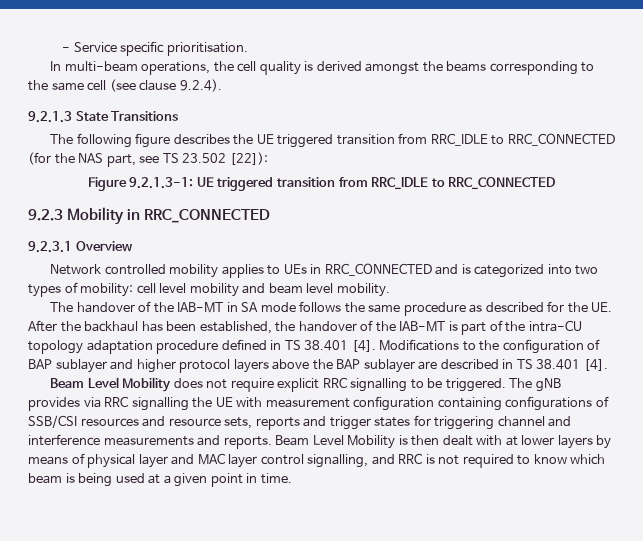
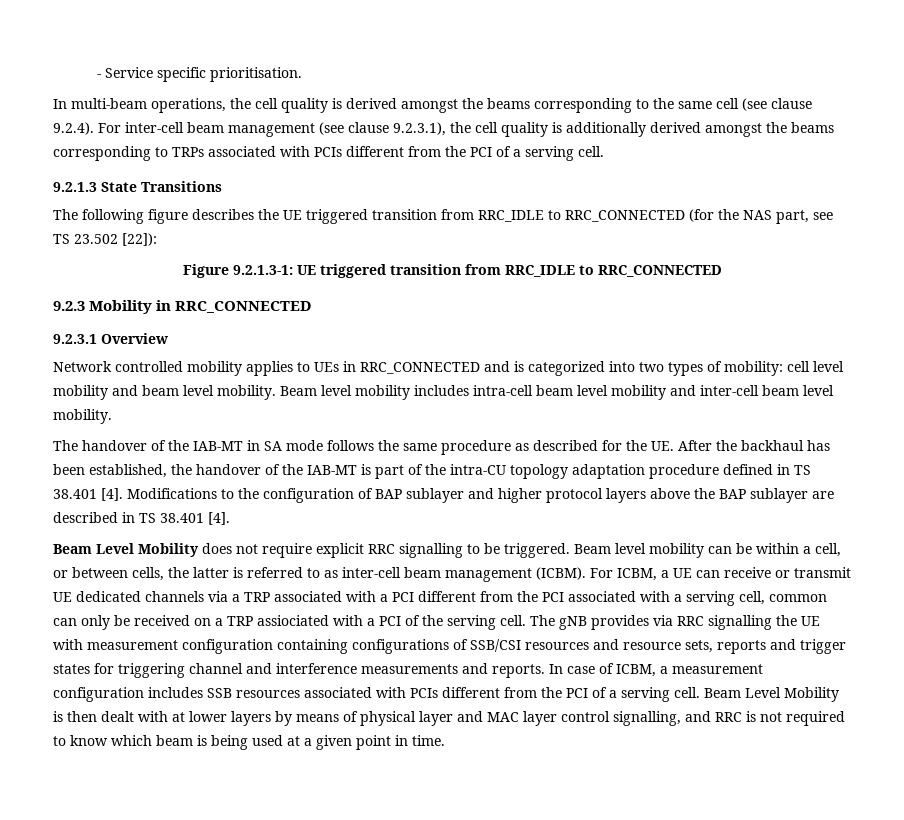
(222, 85) none -> [98,122,834,137] [53,146,604,161] For inter-cell beam management (see clause 9.2.3.1), the cell quality is additionally derived amongst the beams corresponding to TRPs associated with PCIs different from the PCI of a serving cell.
(390, 290) none -> [280,385,834,400] [53,409,112,424] Beam level mobility includes intra-cell beam level mobility and inter-cell beam level mobility.
(506, 385) none -> [574,543,841,558] [53,567,851,582] [53,591,827,606] [53,615,526,630] Beam level mobility can be within a cell, or between cells, the latter is referred to as inter-cell beam management (ICBM). For ICBM, a UE can receive or transmit UE dedicated channels via a TRP associated with a PCI different from the PCI associated with a serving cell, common can only be received on a TRP assiociated with a PCI of the serving cell.
(272, 442) none -> [549,663,763,677] [53,687,700,702] In case of ICBM, a measurement configuration includes SSB resources associated with PCIs different from the PCI of a serving cell.

